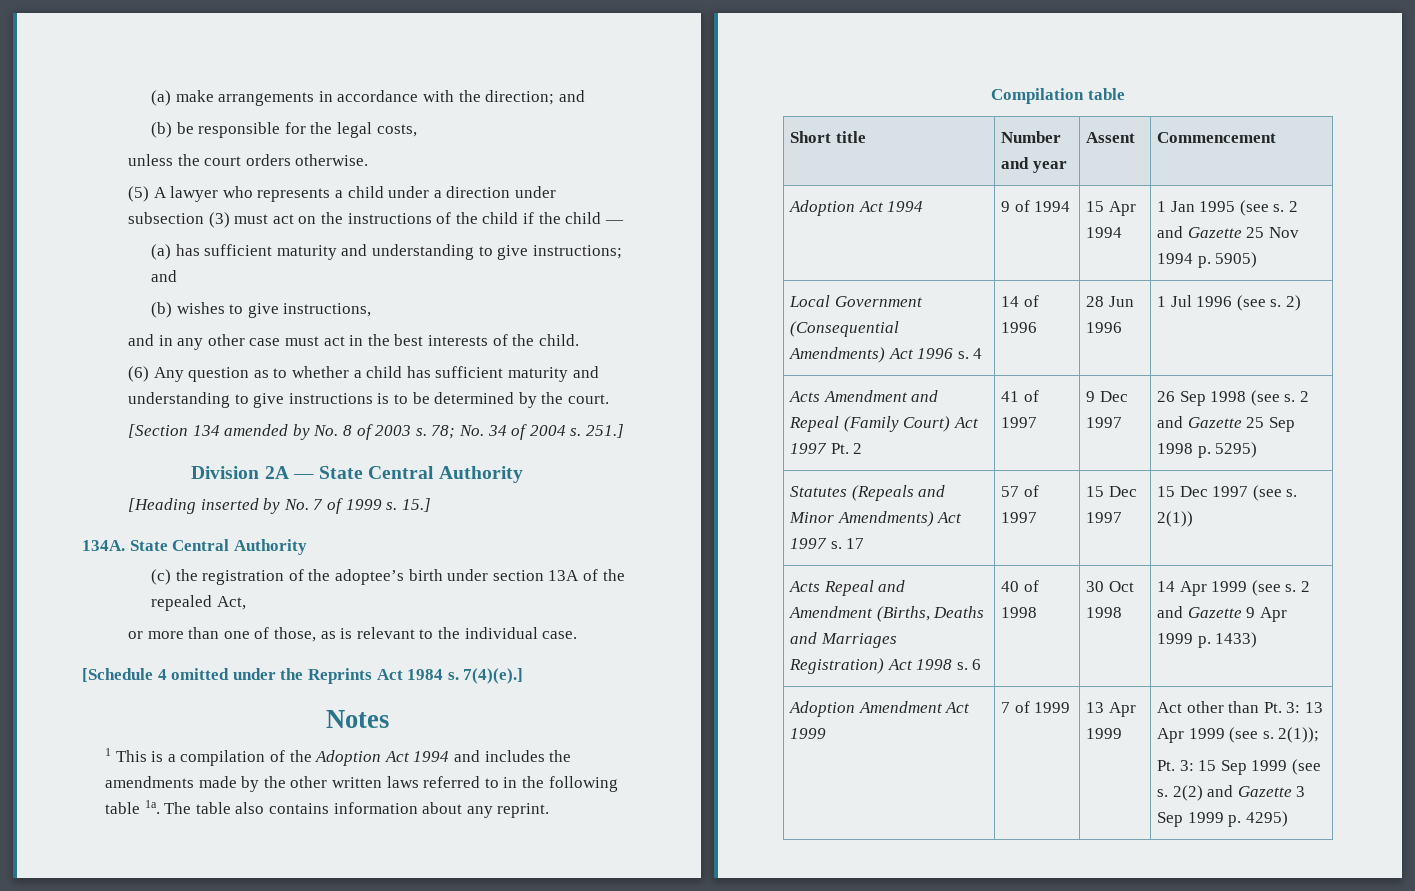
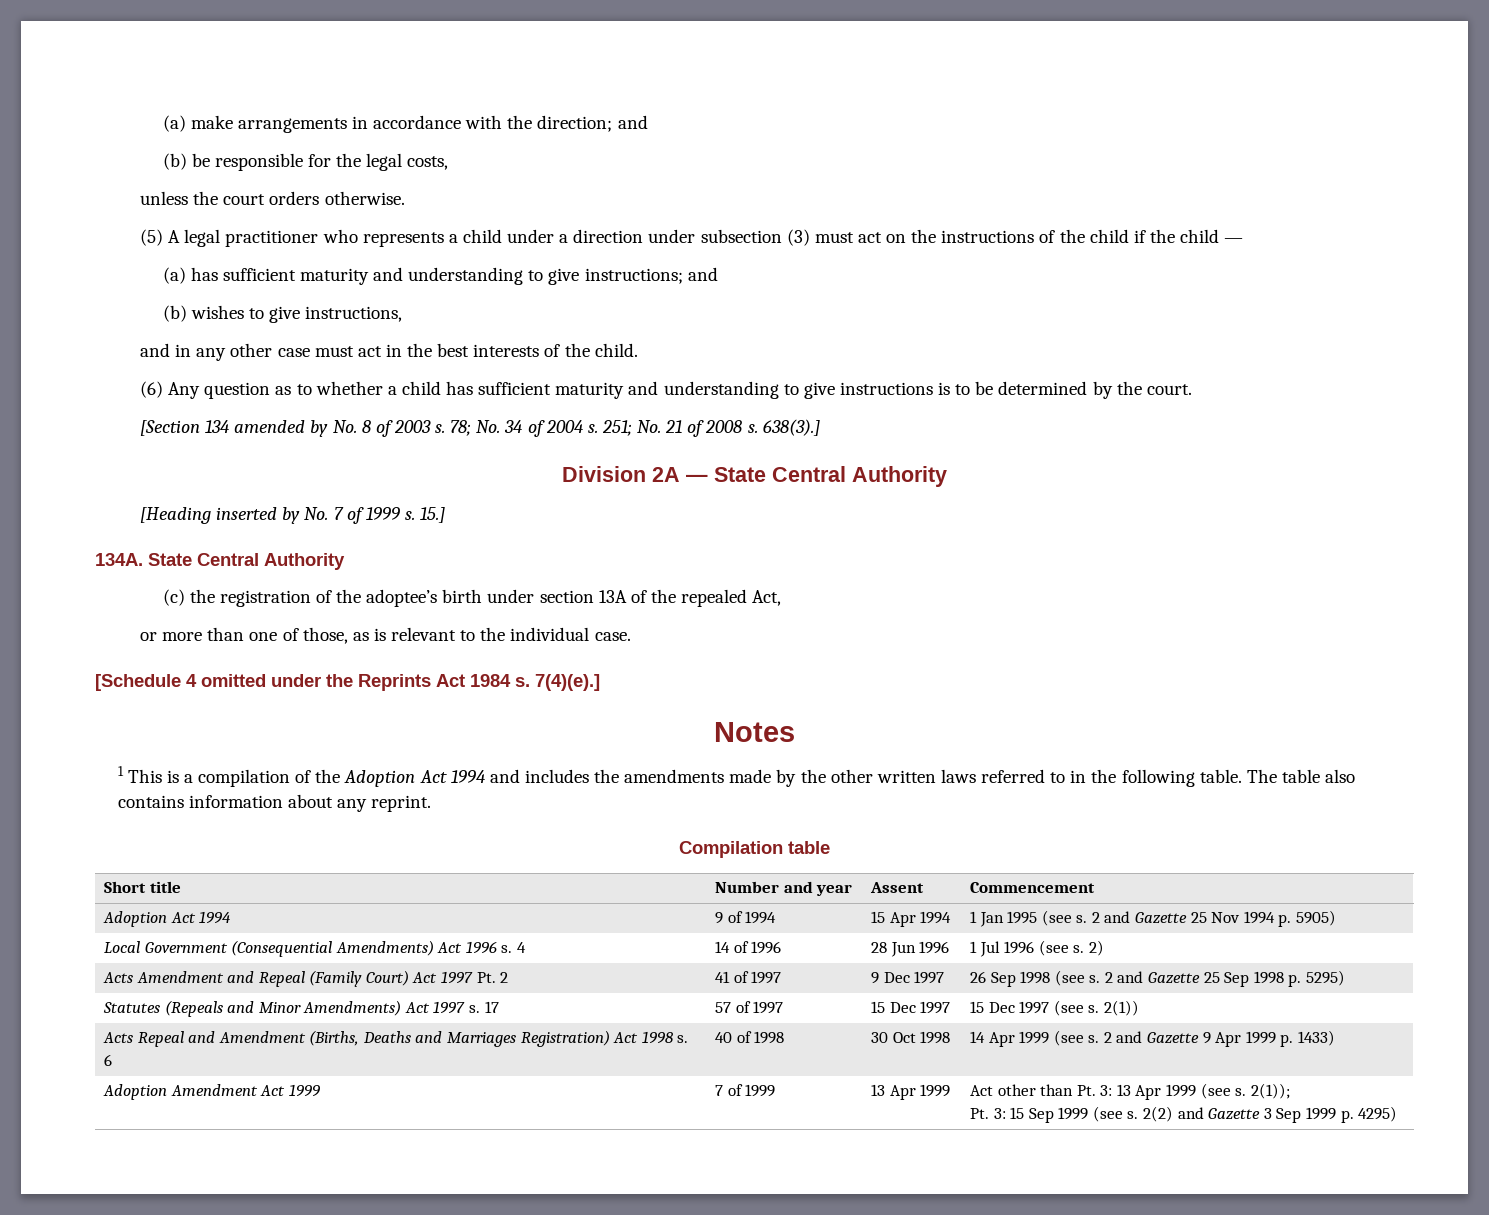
[170,186,219,202] lawyer -> [184,229,319,247] legal practitioner
[585,424,624,438] 251.] -> [601,419,820,437] 251; No. 21 of 2008 s. 638(3).]
[105,800,160,814] table 1a. -> [1199,769,1242,783] table.

